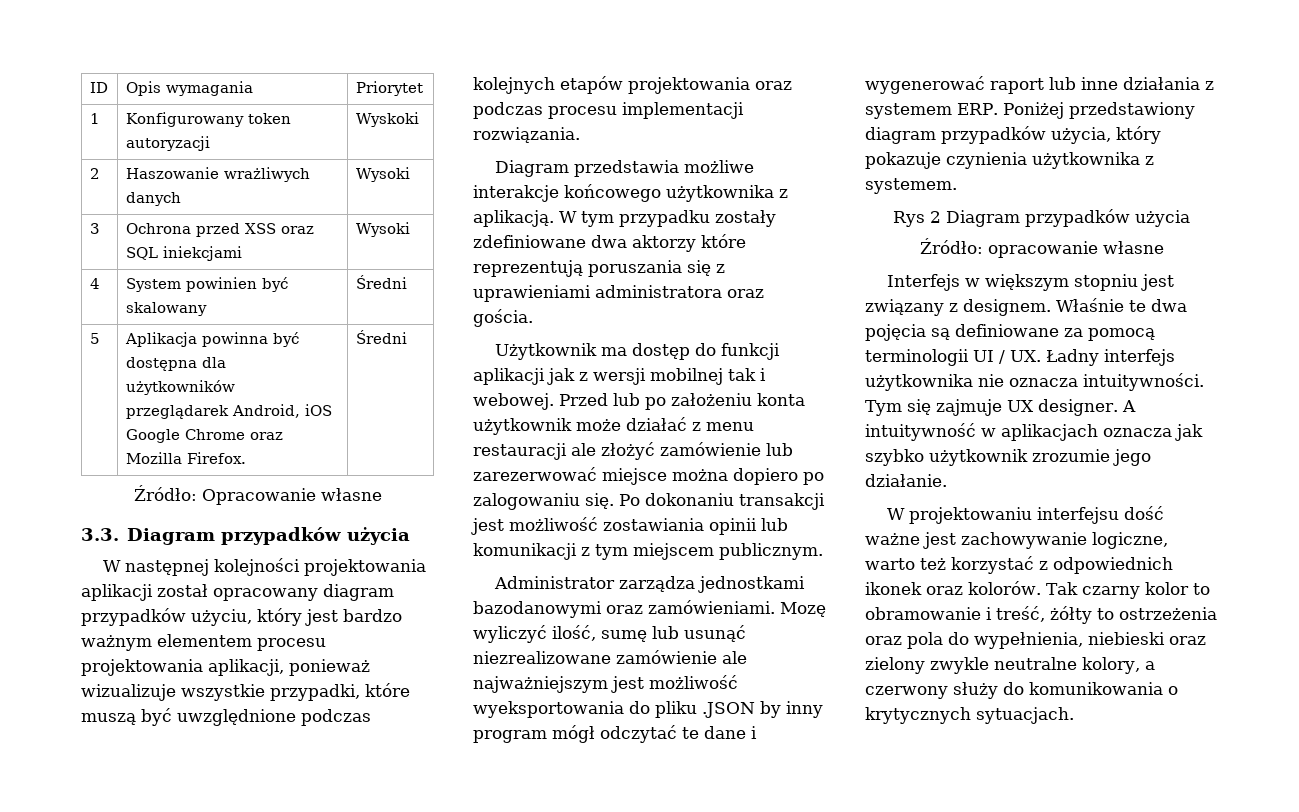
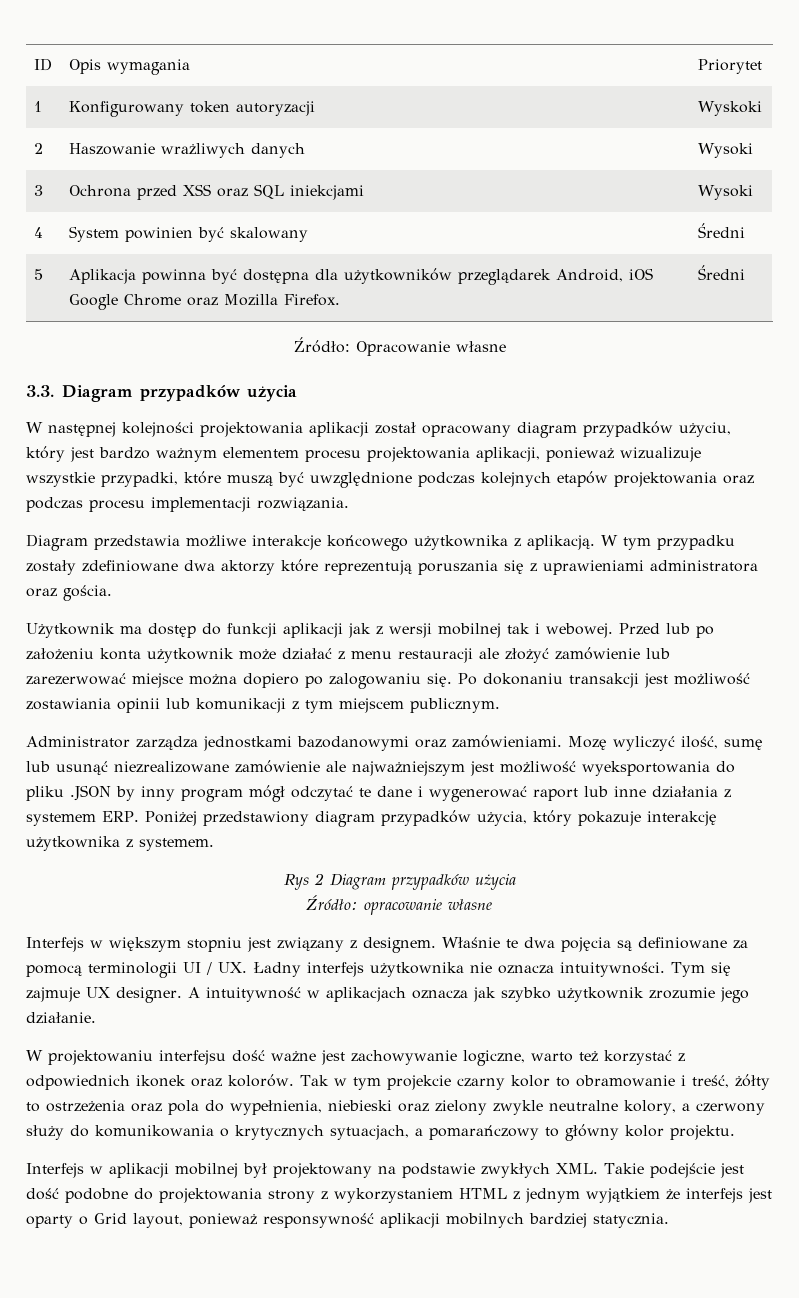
[946,152,1027,169] czynienia -> [646,811,717,826] interakcję
(1078, 588) none -> [333,1075,451,1090] w tym projekcie
[976,707,1074,724] sytuacjach. -> [330,1124,735,1141] [26,1163,744,1178] [26,1188,772,1203] [26,1213,669,1228] sytuacjach, a pomarańczowy to główny kolor projektu. // Interfejs w aplikacji mobilnej był projektowany na podstawie zwykłych XML. Takie podejście jest dość podobne do projektowania strony z wykorzystaniem HTML z jednym wyjątkiem że interfejs jest oparty o Grid layout, ponieważ responsywność aplikacji mobilnych bardziej statycznia.

